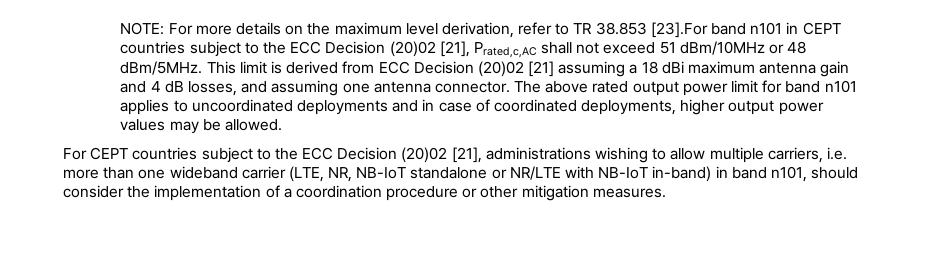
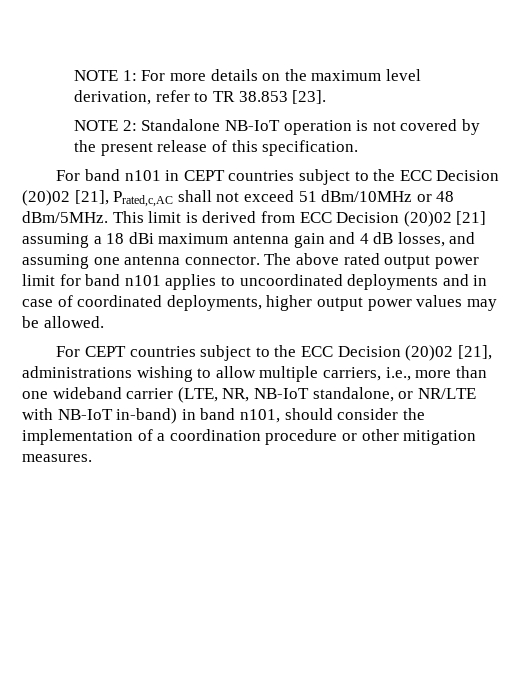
[120,22,165,35] NOTE: -> [74,70,137,81] NOTE 1:
[650,22,708,38] [23].For -> [292,90,327,104] [74,119,480,135] [74,140,359,156] [56,170,81,181] [23]. // NOTE 2: Standalone NB-IoT operation is not covered by the present release of this specification. // For
[826,147,847,160] i.e. -> [385,367,411,381] i.e.,
[410,167,488,179] standalone -> [312,387,394,402] standalone,

